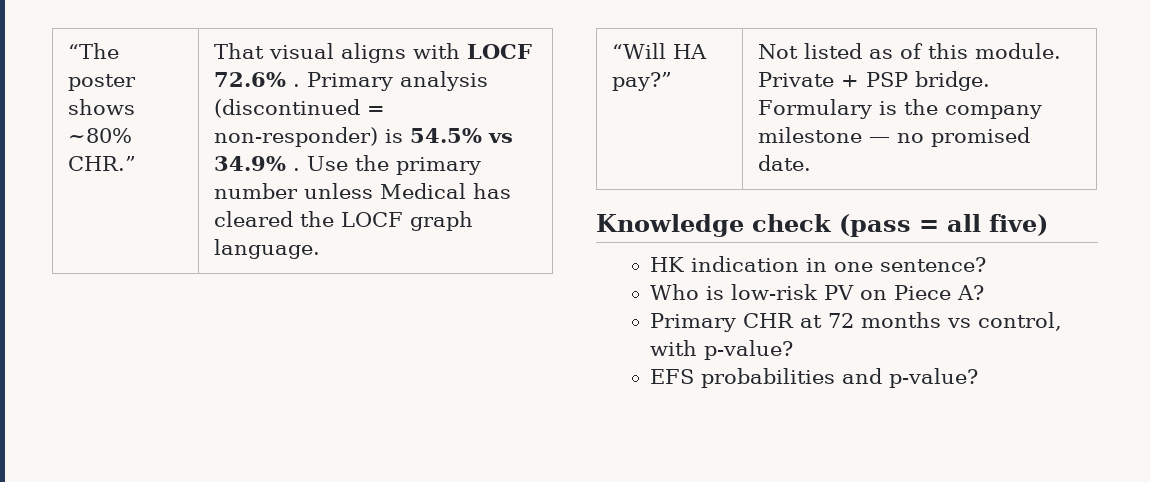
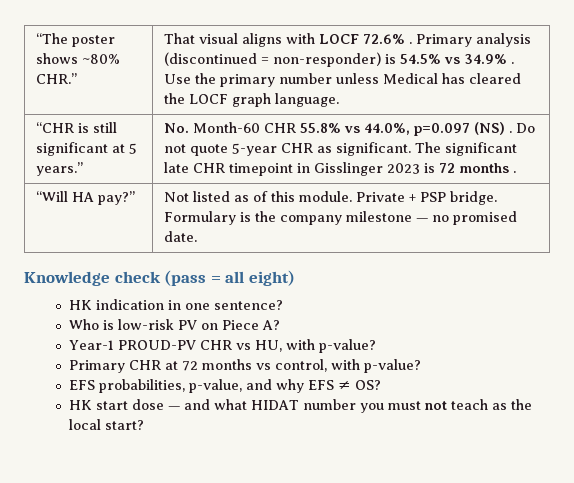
(321, 249) none -> [35,122,117,133] [35,142,137,156] [35,162,83,176] [163,122,535,136] [163,142,517,156] [163,162,516,176] // “CHR is still significant at 5 years.” | No. Month-60 CHR 55.8% vs 44.0%, p=0.097 (NS) . Do not quote 5-year CHR as significant. The significant late CHR timepoint in Gisslinger 2023 is 72 months .
[989,214,1048,236] five) -> [248,270,295,286] eight)
(985, 292) none -> [68,339,376,353] // Year-1 PROUD-PV CHR vs HU, with p-value?
[701,368,979,388] probabilities and p-value? -> [98,379,381,393] [68,399,532,413] [68,419,144,430] probabilities, p-value, and why EFS ≠ OS? // HK start dose — and what HIDAT number you must not teach as the local start?

